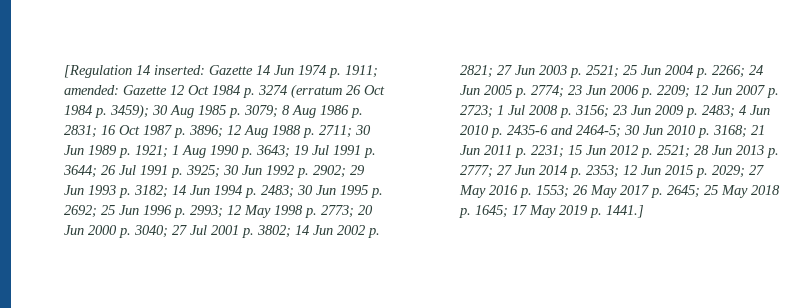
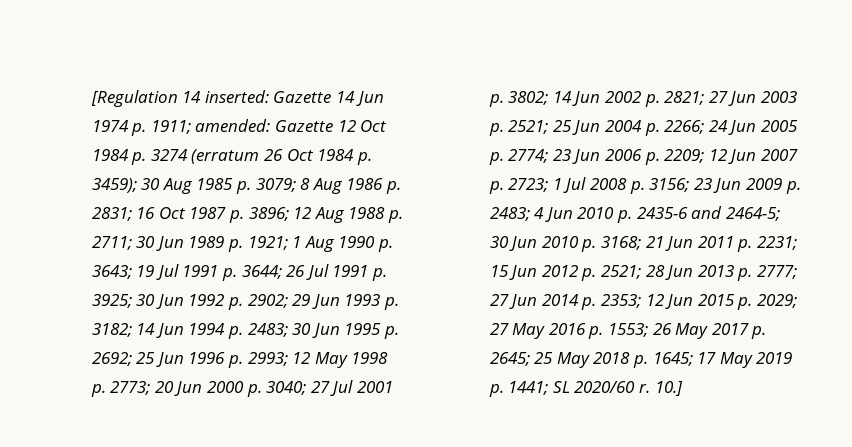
[605,205,644,218] 1441.] -> [508,381,683,396] 1441; SL 2020/60 r. 10.]

